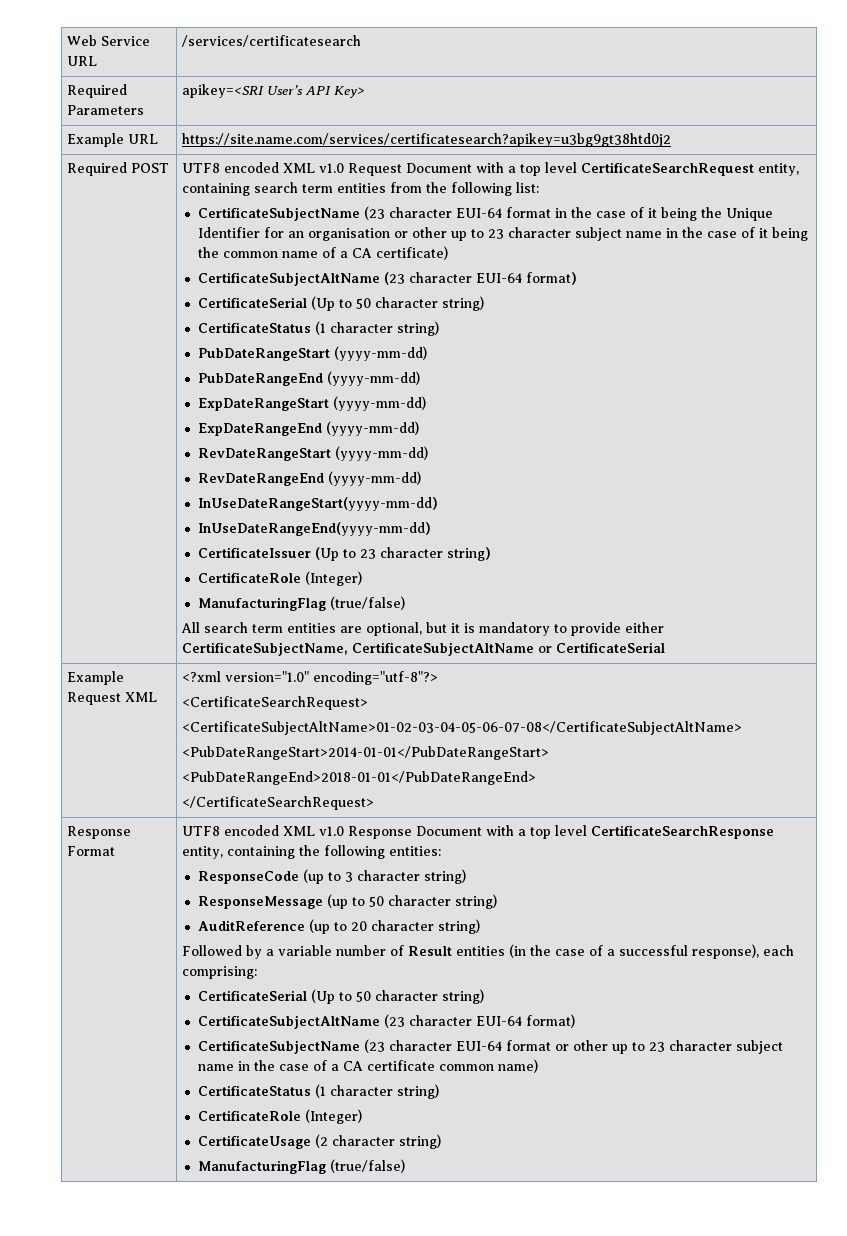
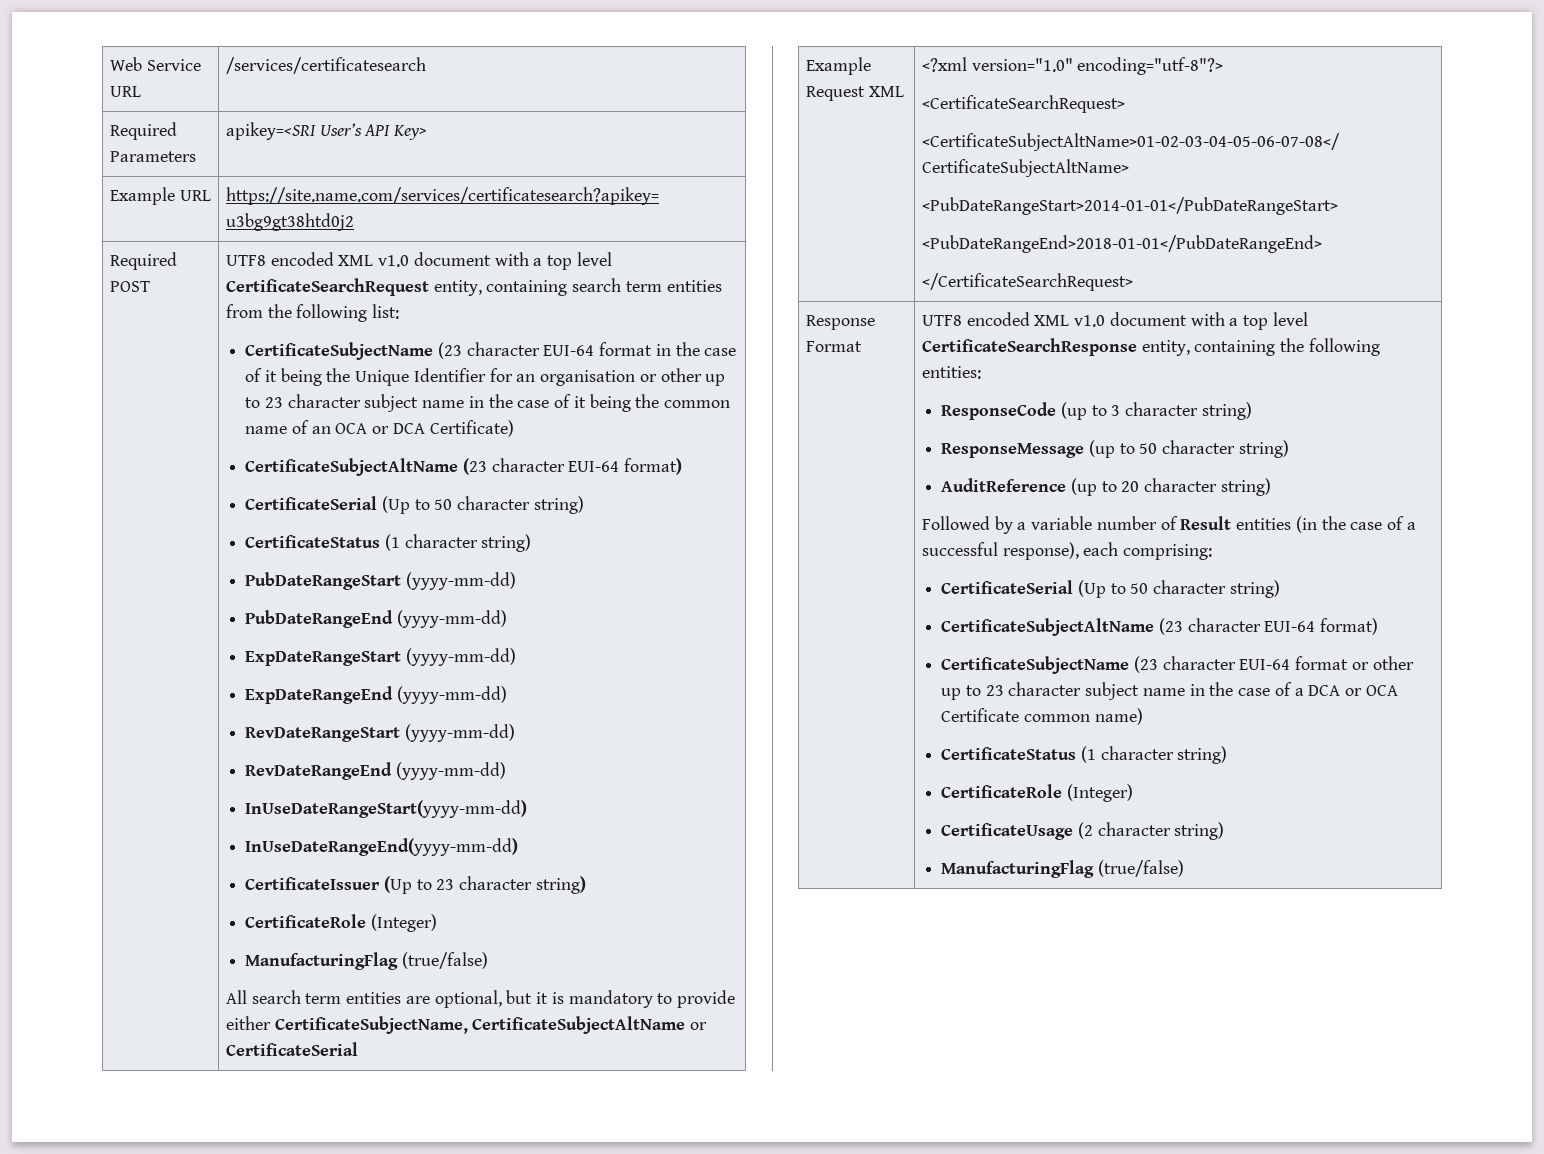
[348,163,473,176] Request Document -> [413,252,491,266] document
[339,246,448,260] a CA certificate) -> [311,420,514,437] an OCA or DCA Certificate)
[348,826,483,839] Response Document -> [1109,312,1187,326] document
[342,1060,435,1071] CA certificate -> [1308,685,1398,696] [941,708,1020,722] DCA or OCA Certificate

